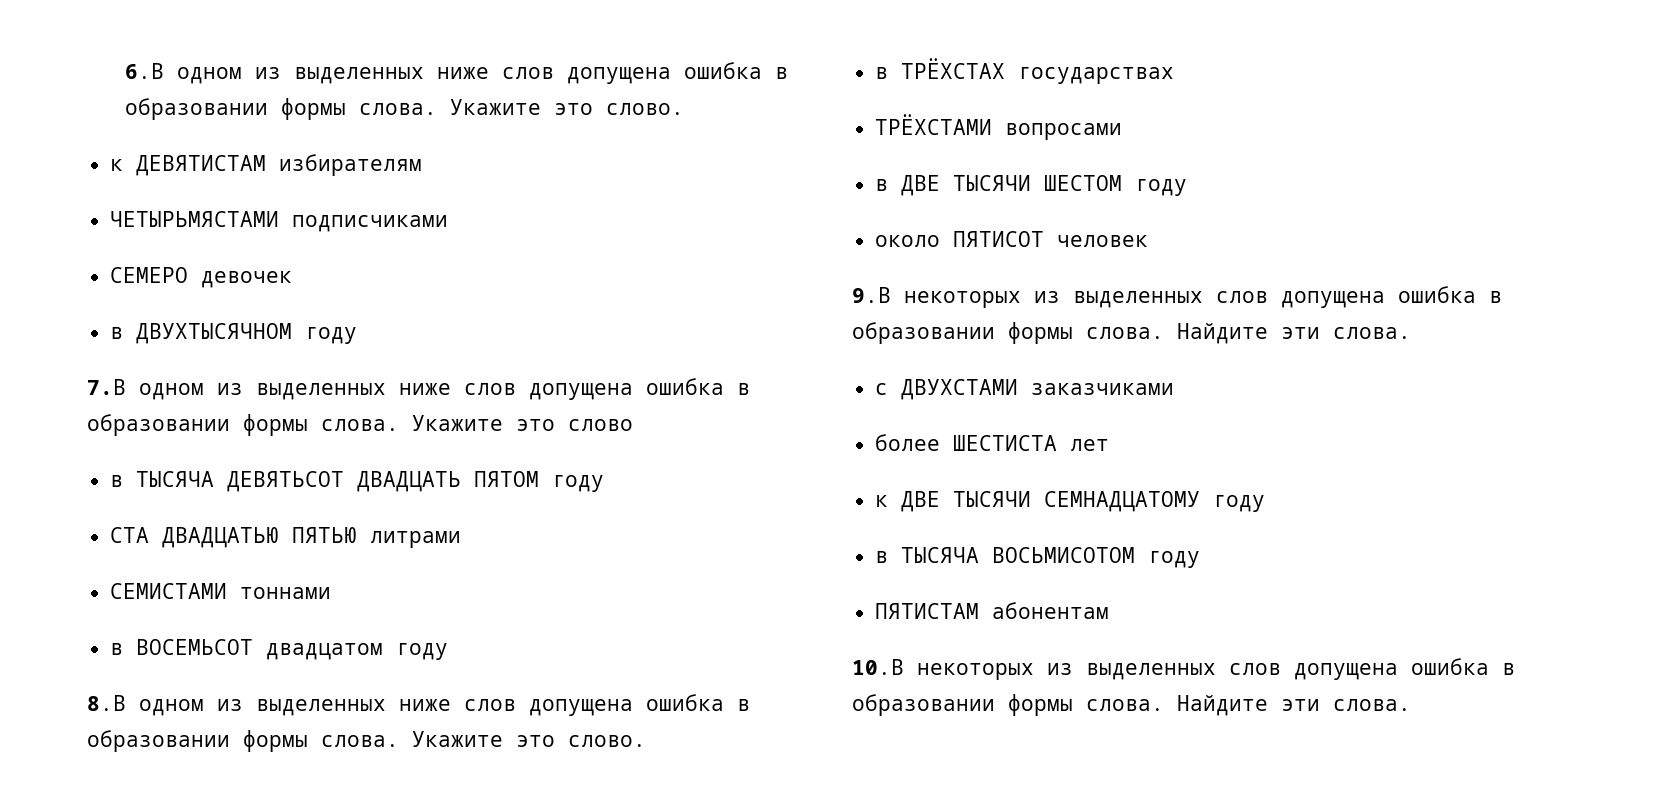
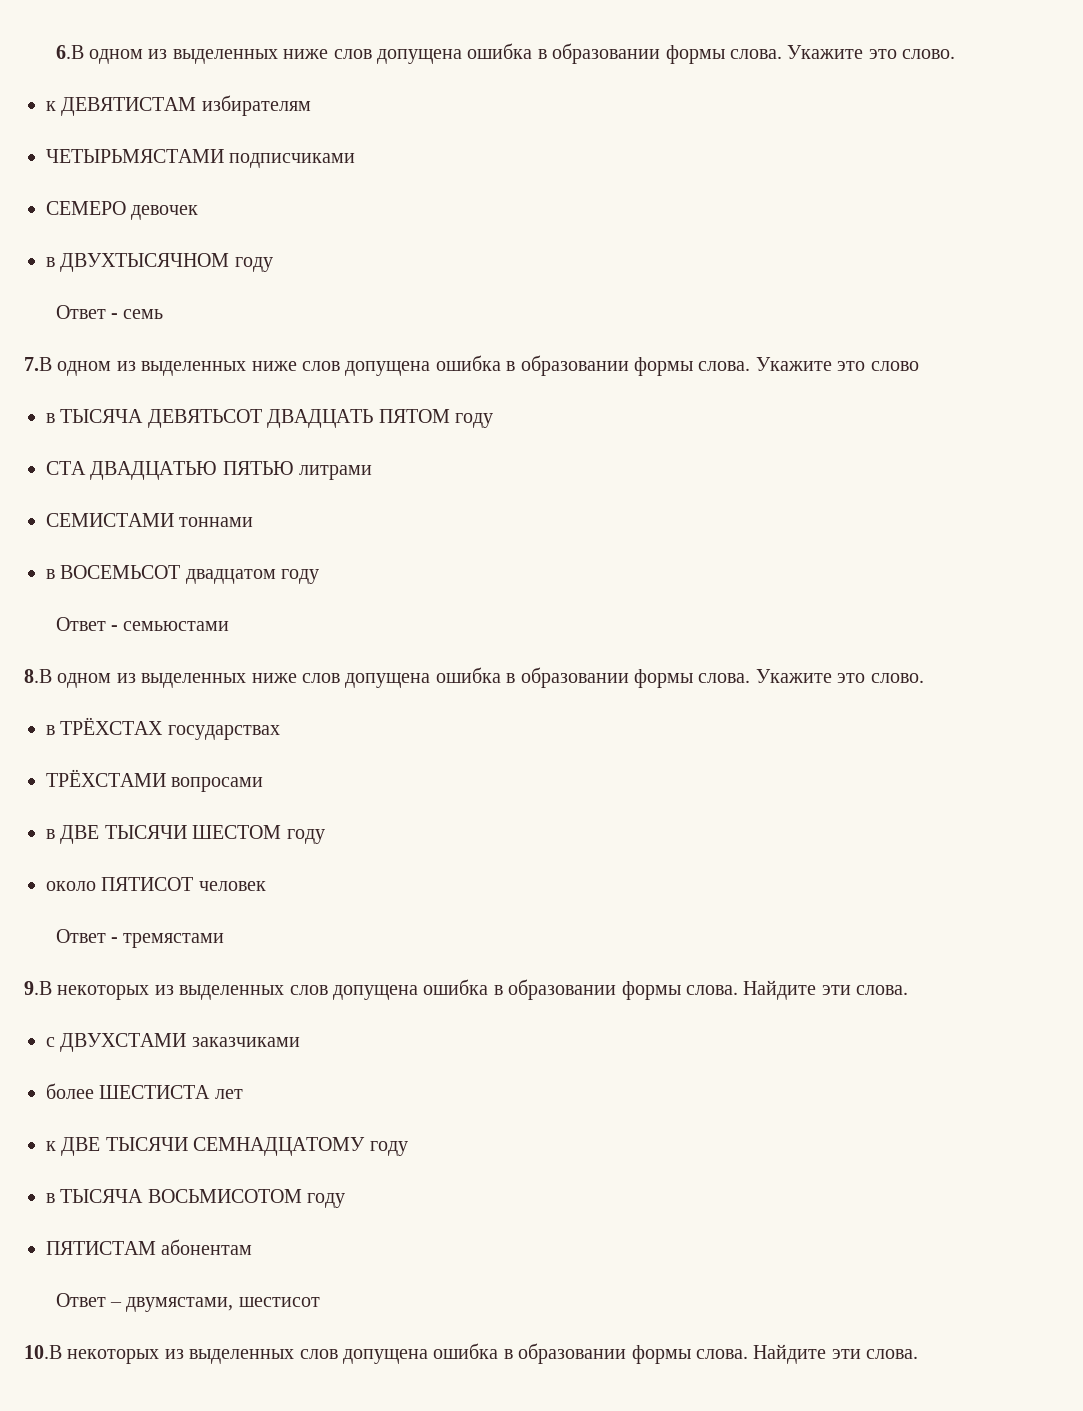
(358, 335) none -> [55,305,164,319] // Ответ - семь
(449, 651) none -> [55,617,230,631] // Ответ - семьюстами
(1149, 241) none -> [55,929,225,948] // Ответ - тремястами
(1110, 610) none -> [55,1293,320,1312] // Ответ – двумястами, шестисот

